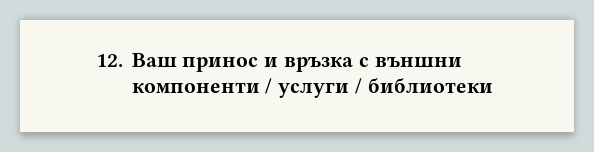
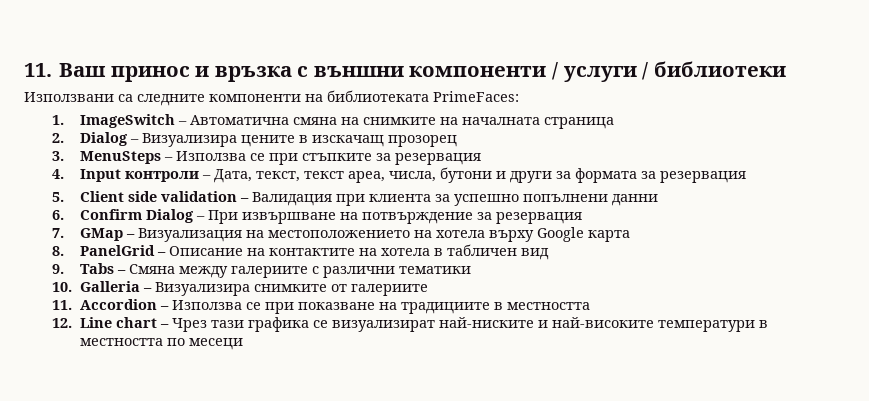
[96,54,123,67] 12. -> [24,63,52,77] 11.
(493, 85) none -> [24,90,519,106] [51,114,614,129] [51,132,457,147] [51,151,481,165] [51,167,746,183] [51,191,658,206] [51,209,582,224] [51,227,630,242] [51,244,549,260] [51,263,471,278] [51,281,428,296] [51,299,590,314] [51,317,768,332] [79,338,243,350] // Използвани са следните компоненти на библиотеката PrimeFaces: // 1. ImageSwitch – Автоматична смяна на снимките на началната страница // 2. Dialog – Визуализира цените в изскачащ прозорец // 3. MenuSteps – Използва се при стъпките за резервация // 4. Input контроли – Дата, текст, текст ареа, числа, бутони и други за формата за резервация // 5. Client side validation – Валидация при клиента за успешно попълнени данни // 6. Confirm Dialog – При извършване на потвърждение за резервация // 7. GMap – Визуализация на местоположението на хотела върху Google карта // 8. PanelGrid – Описание на контактите на хотела в табличен вид // 9. Tabs – Смяна между галериите с различни тематики // 10. Galleria – Визуализира снимките от галериите // 11. Accordion – Използва се при показване на традициите в местността // 12. Line chart – Чрез тази графика се визуализират най-ниските и най-високите температури в местността по месеци

